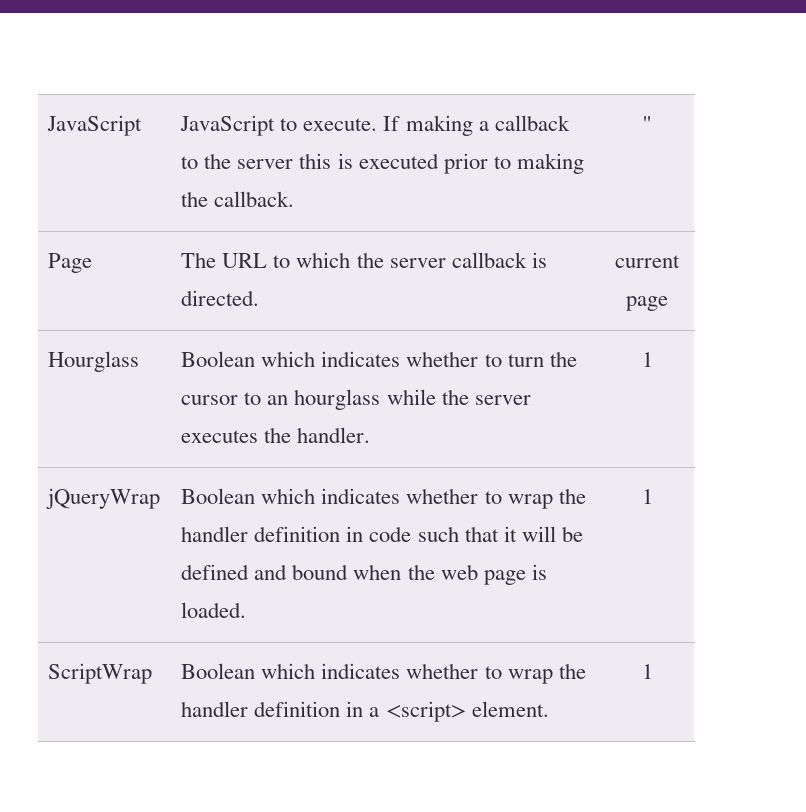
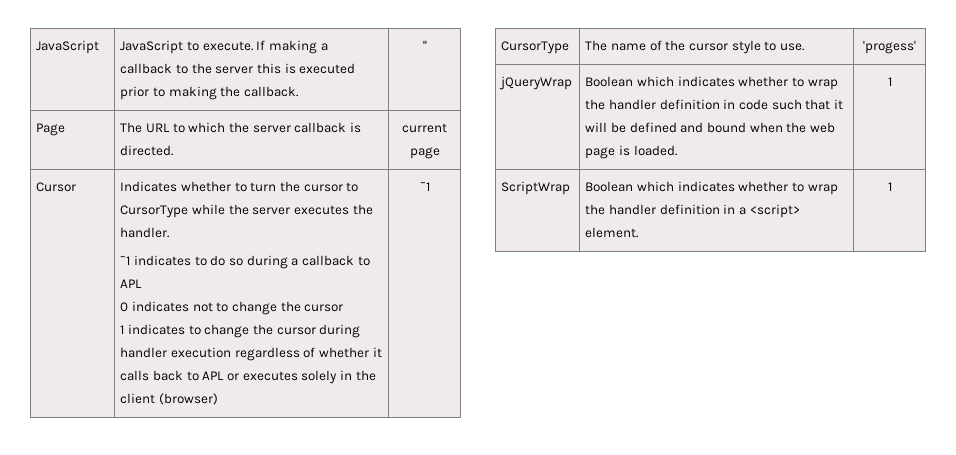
[48,351,140,372] [181,351,401,367] Hourglass | Boolean which indicates -> [36,182,77,192] [120,181,178,192] Cursor | Indicates
[267,389,381,410] an hourglass -> [120,205,189,218] CursorType
[641,352,653,367] | 1 -> [120,255,370,269] [120,279,143,288] [120,301,344,315] [120,324,361,338] [120,347,382,361] [120,370,376,384] [120,393,219,405] [419,182,430,191] [501,41,570,54] [585,40,805,54] [863,40,916,54] // ¯1 indicates to do so during a callback to APL // 0 indicates not to change the cursor // 1 indicates to change the cursor during handler execution regardless of whether it calls back to APL or executes solely in the client (browser) | ¯1 // CursorType | The name of the cursor style to use. | 'progess'

